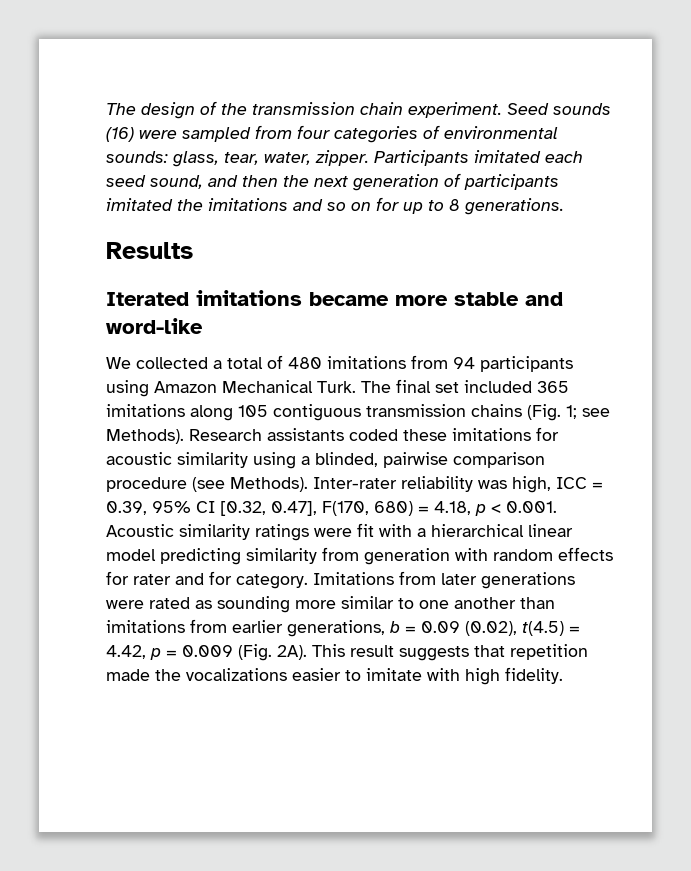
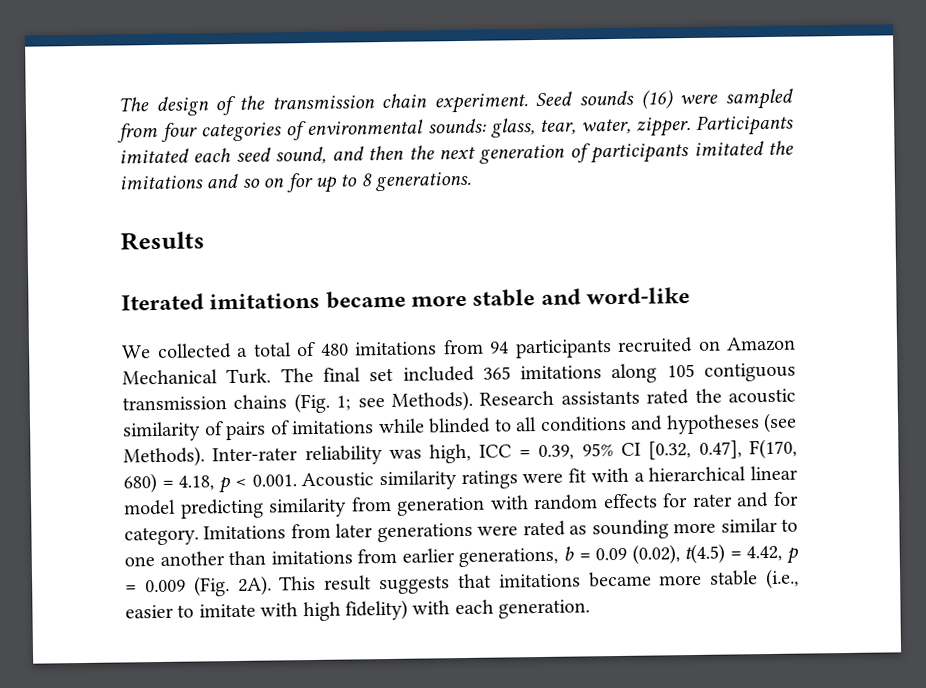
[106,380,149,397] using -> [617,337,721,353] recruited on
[349,427,559,441] [106,452,545,469] [106,477,187,492] coded these imitations for acoustic similarity using a blinded, pairwise comparison procedure -> [646,388,796,405] [122,414,760,442] rated the acoustic similarity of pairs of imitations while blinded to all conditions and hypotheses
[510,644,588,660] [106,668,287,681] repetition made the vocalizations -> [498,568,800,590] imitations became more stable (i.e.,
[505,667,563,684] fidelity. -> [345,599,591,621] fidelity) with each generation.

